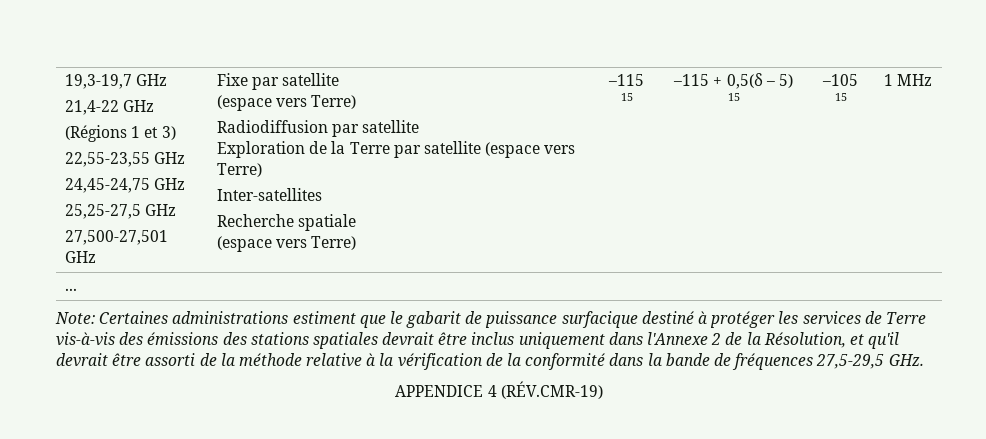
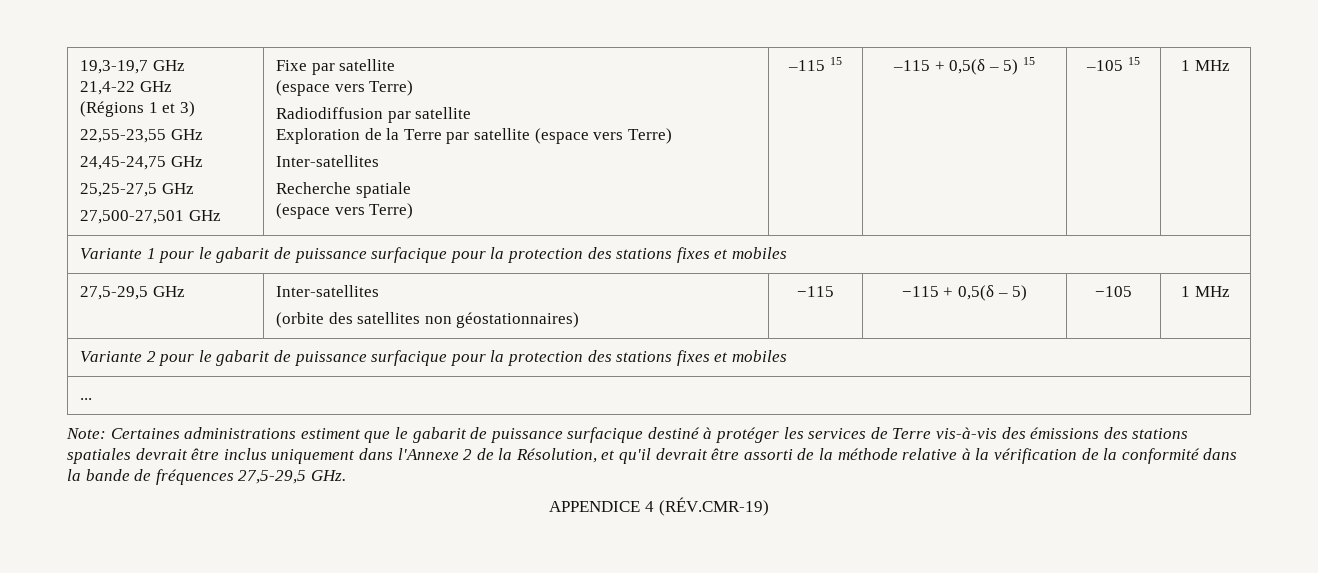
(933, 80) none -> [80,247,787,263] [80,286,185,300] [276,285,380,297] [276,312,580,328] [797,286,834,297] [901,285,1028,301] [1095,286,1132,297] [1181,286,1230,297] [80,350,787,366] // Variante 1 pour le gabarit de puissance surfacique pour la protection des stations fixes et mobiles // 27,5-29,5 GHz | Inter-satellites // (orbite des satellites non géostationnaires) | −115 | −115 + 0,5(δ – 5) | −105 | 1 MHz // Variante 2 pour le gabarit de puissance surfacique pour la protection des stations fixes et mobiles

